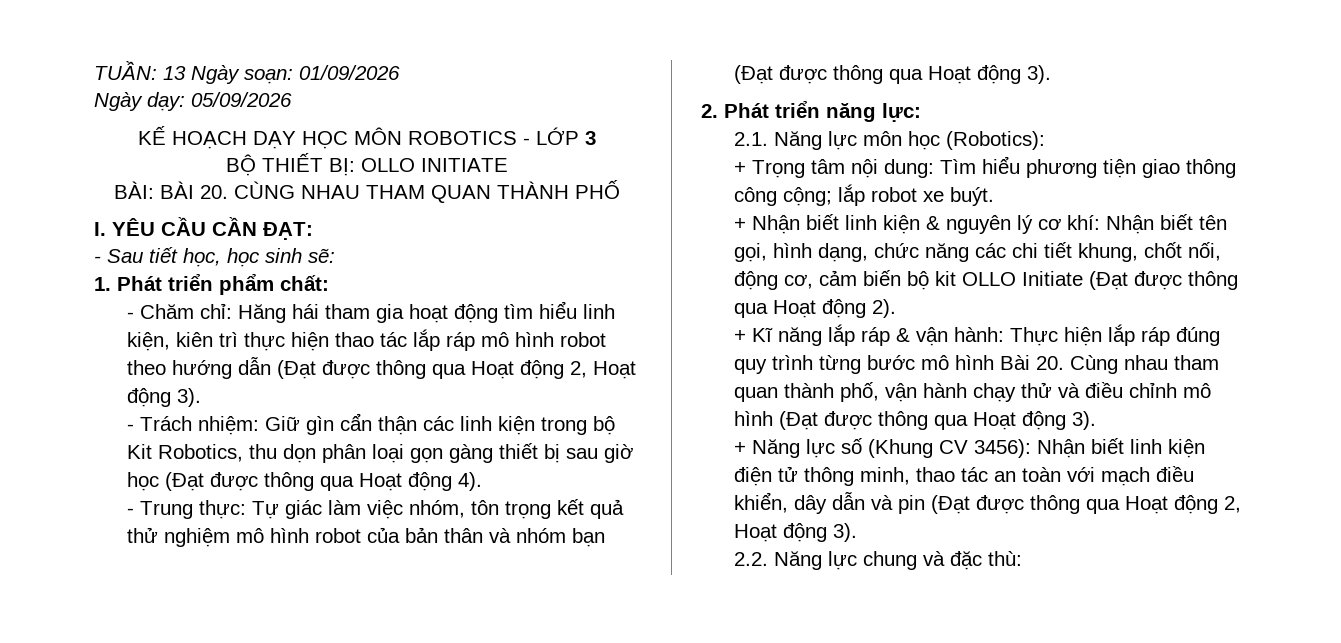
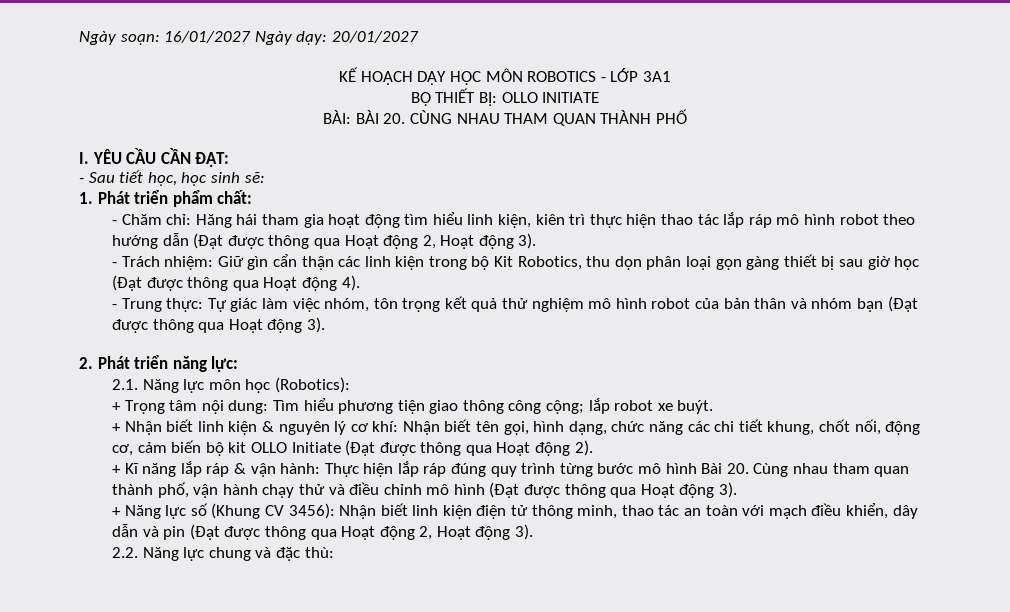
[94,61,186,80] TUẦN: 13 -> (79, 38) none
[299,65,400,80] 01/09/2026 // -> [164,31,252,43] 16/01/2027
[191,92,292,107] 05/09/2026 -> [331,31,419,43] 20/01/2027
[585,131,596,145] 3 -> [642,71,671,82] 3A1

